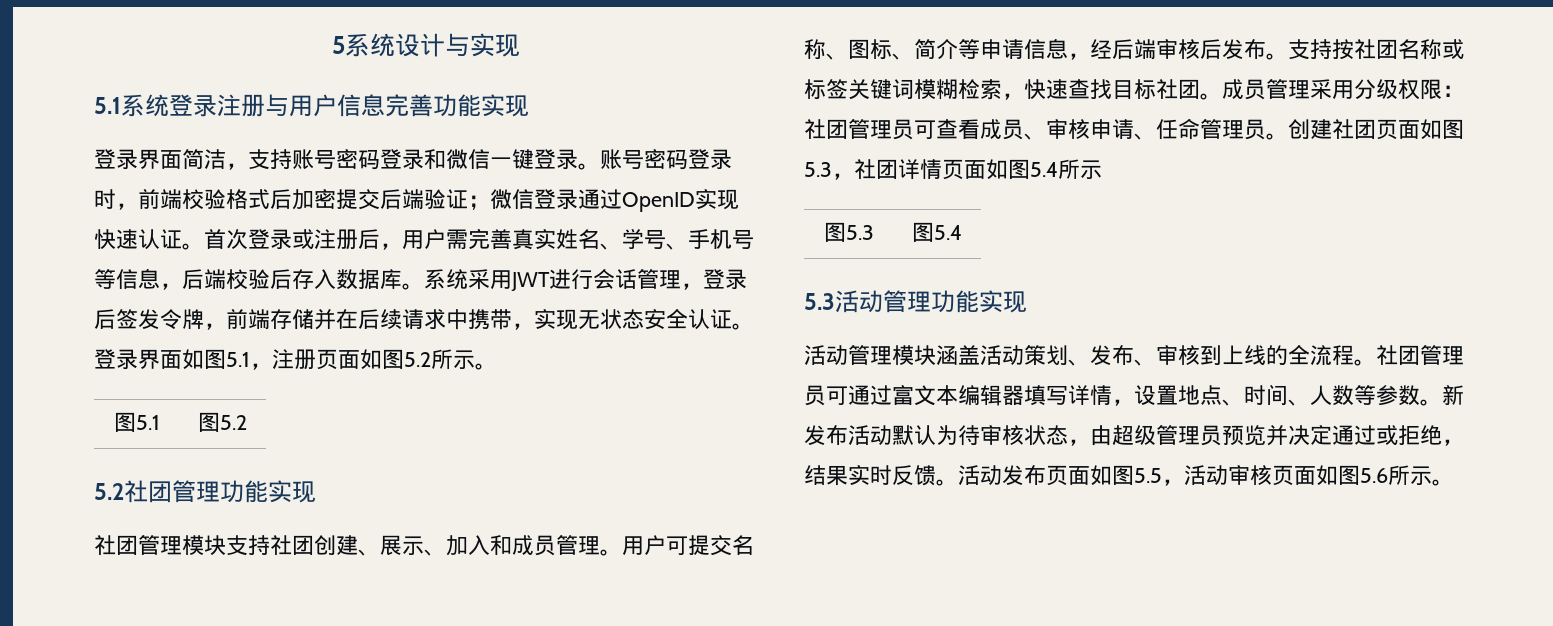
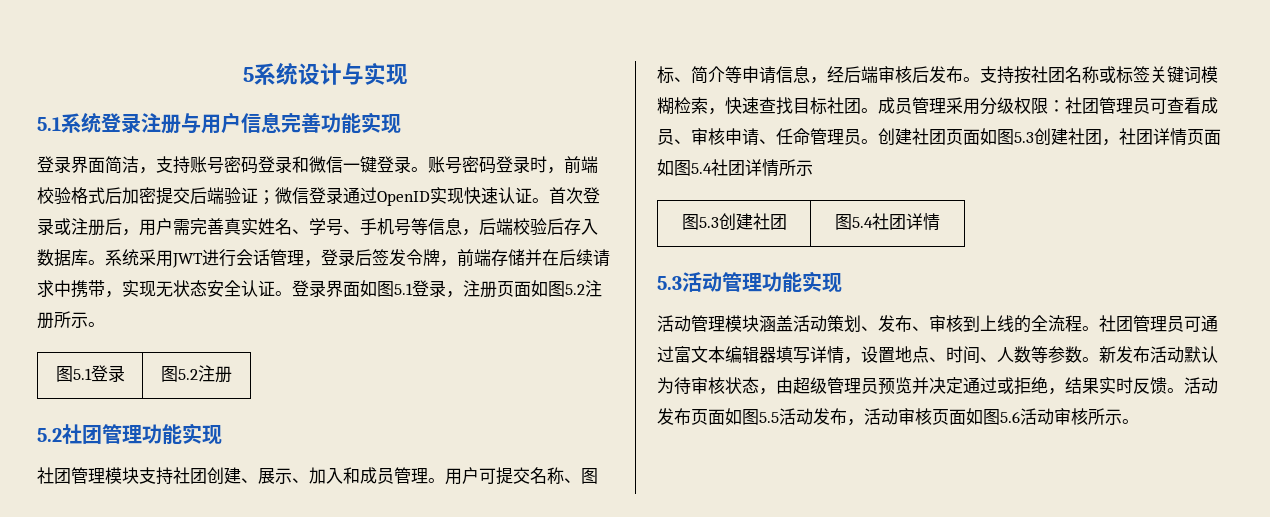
(250, 359) none -> [412,280,446,297] 登录
(431, 359) none -> [585,280,602,297] [37,312,54,329] 注册
[197,412,247,432] | 图5.2 -> [90,365,125,382] [161,365,232,383] 登录 | 图5.2注册
(832, 169) none -> [1034,128,1102,146] 创建社团
(1058, 169) none -> [711,159,779,177] 社团详情
[911,222,962,242] | 图5.4 -> [718,213,787,231] [835,213,940,231] 创建社团 | 图5.4社团详情
(1162, 475) none -> [779,408,847,425] 活动发布
(1388, 475) none -> [1020,408,1088,425] 活动审核

